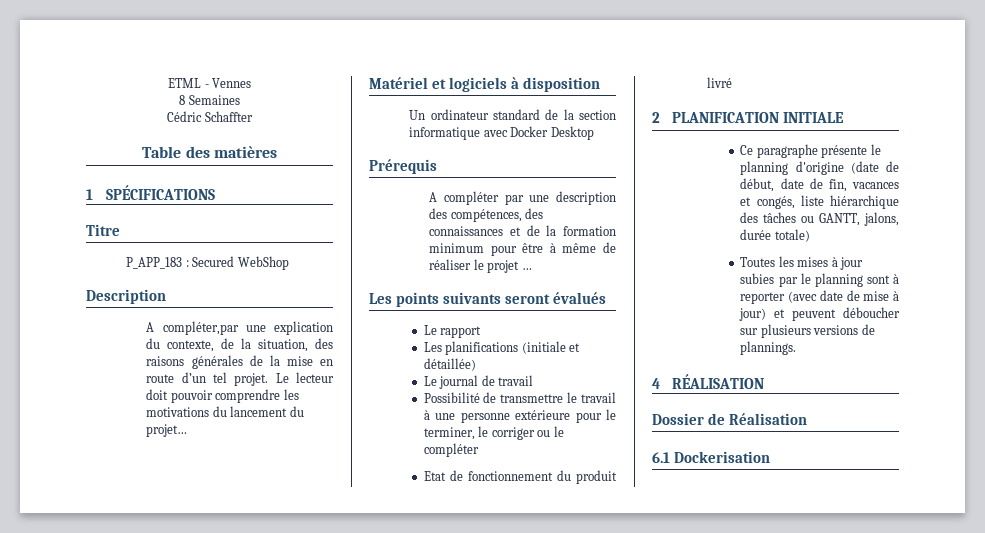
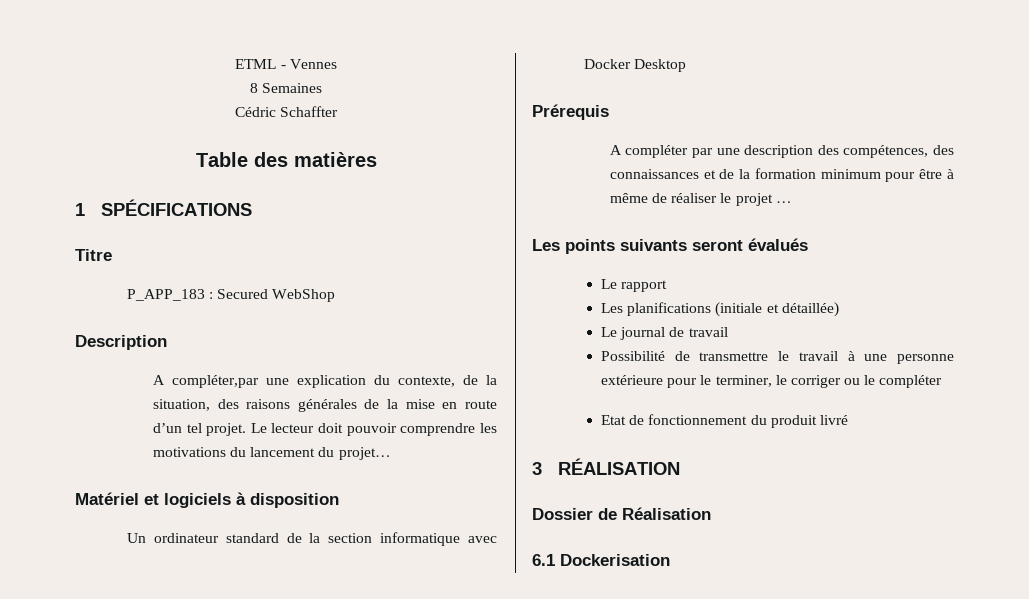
[652,112,845,123] [740,144,881,158] [740,161,899,175] [740,178,899,192] [740,195,899,209] [740,212,899,226] [740,229,810,242] [740,256,864,270] [740,273,899,287] [740,290,899,304] [739,307,900,321] [740,324,875,338] [740,341,797,355] [652,378,660,389] 2 PLANIFICATION INITIALE // Ce paragraphe présente le planning d'origine (date de début, date de fin, vacances et congés, liste hiérarchique des tâches ou GANTT, jalons, durée totale) // Toutes les mises à jour subies par le planning sont à reporter (avec date de mise à jour) et peuvent déboucher sur plusieurs versions de plannings. // 4 -> [532,462,542,475] 3

